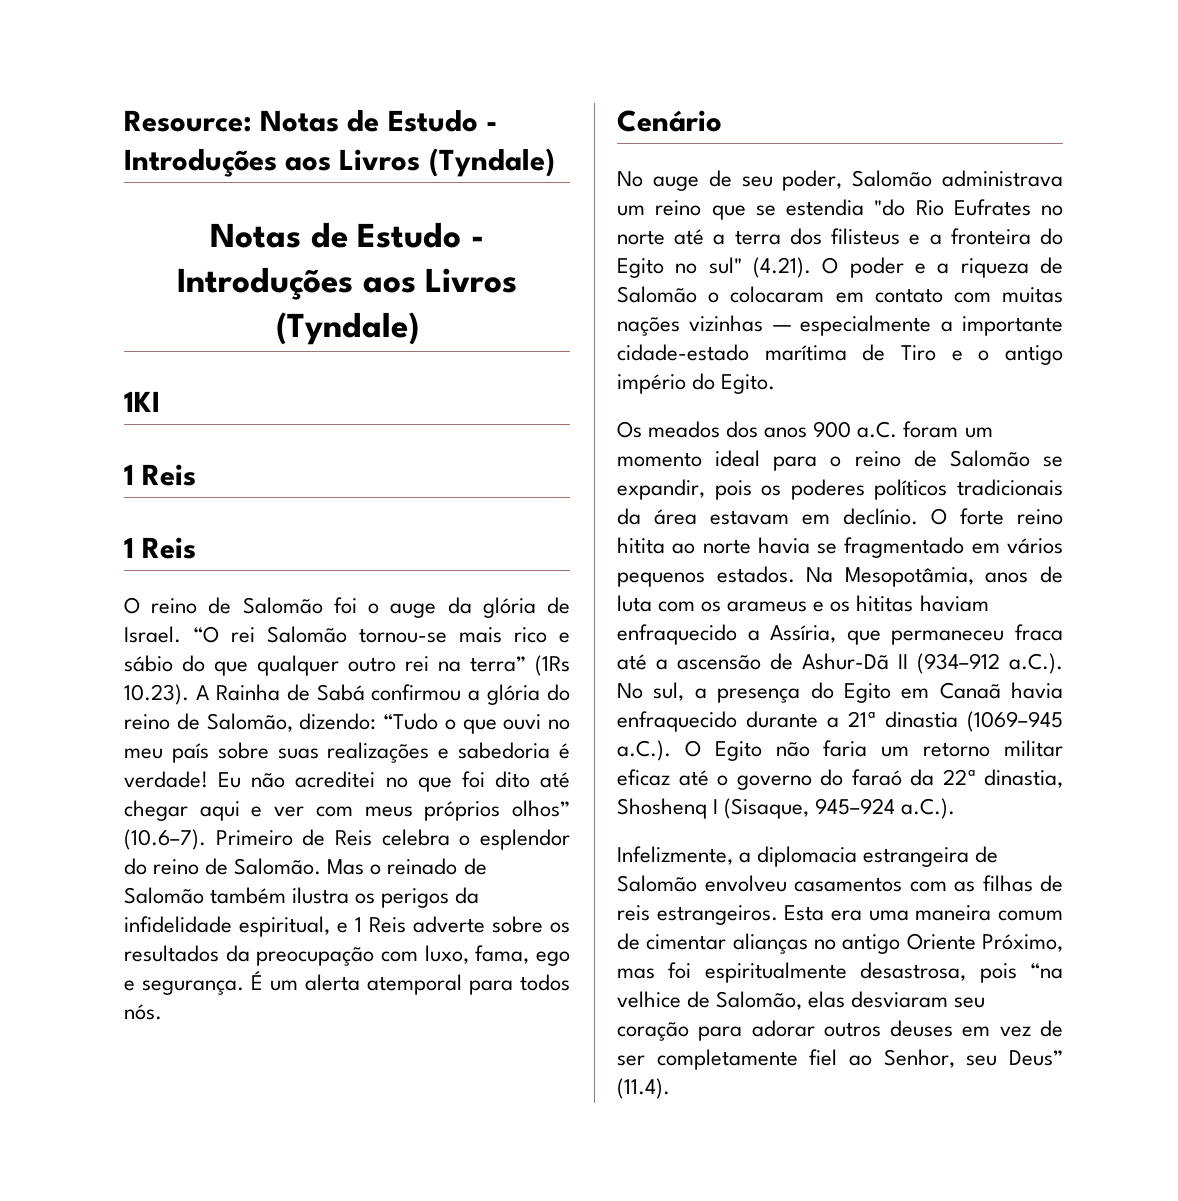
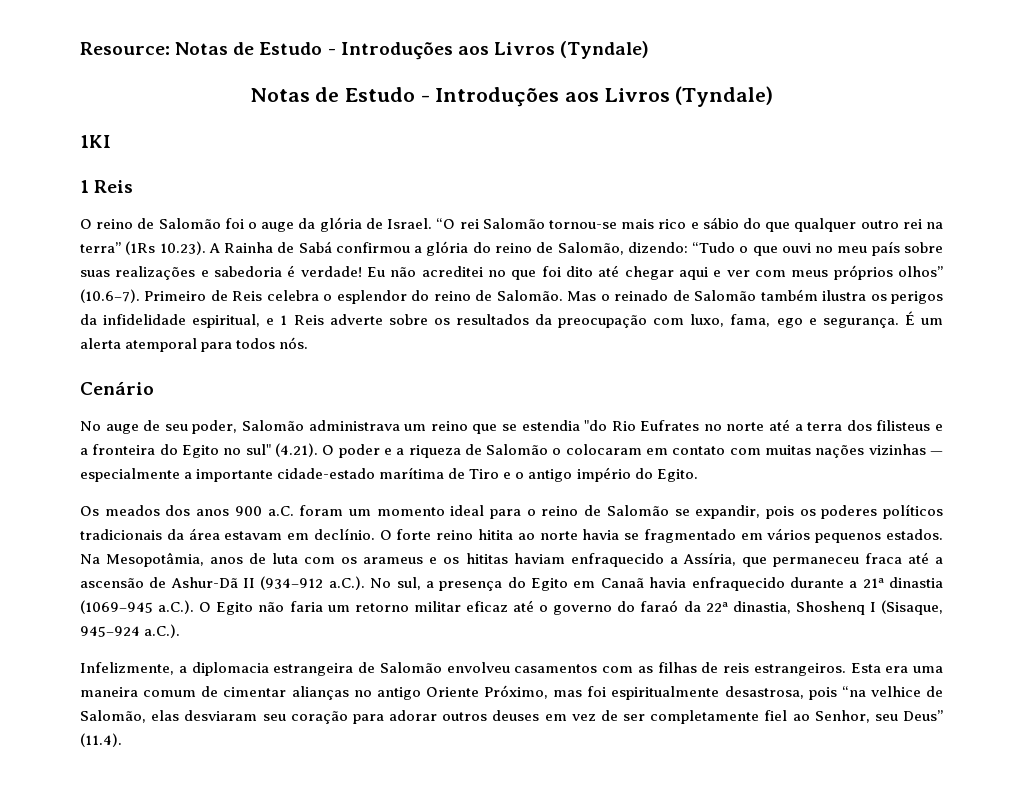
[124,537,197,559] // 1 Reis -> (134, 186) none

